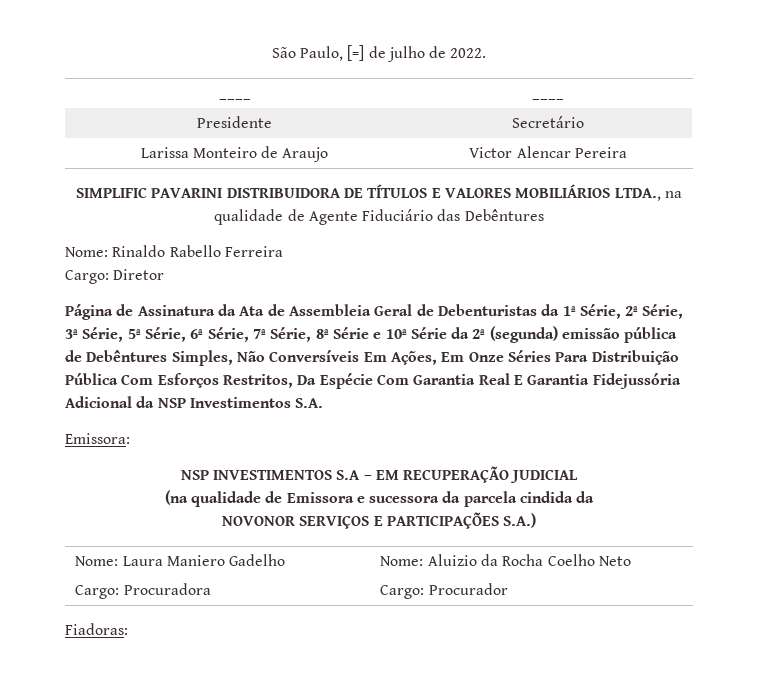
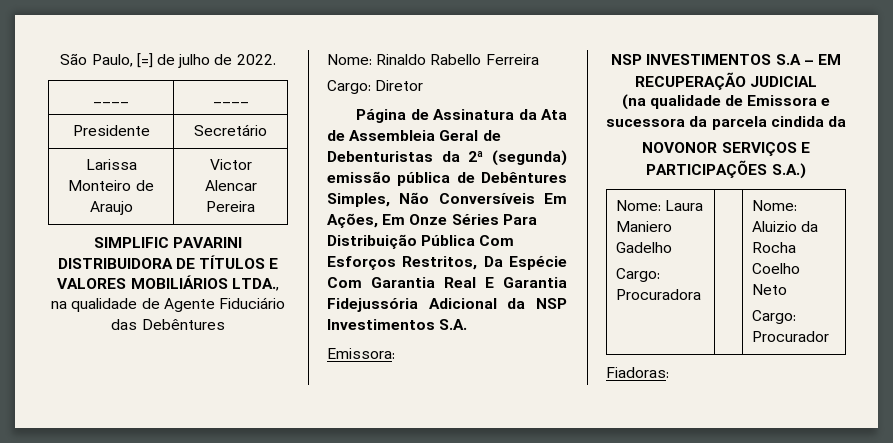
[562,304,684,319] [65,327,470,342] 1ª Série, 2ª Série, 3ª Série, 5ª Série, 6ª Série, 7ª Série, 8ª Série e 10ª Série da -> (460, 156) none

